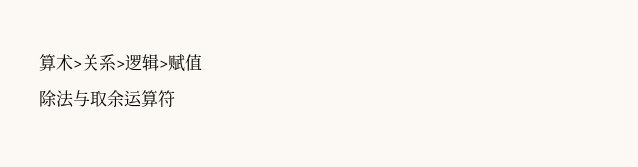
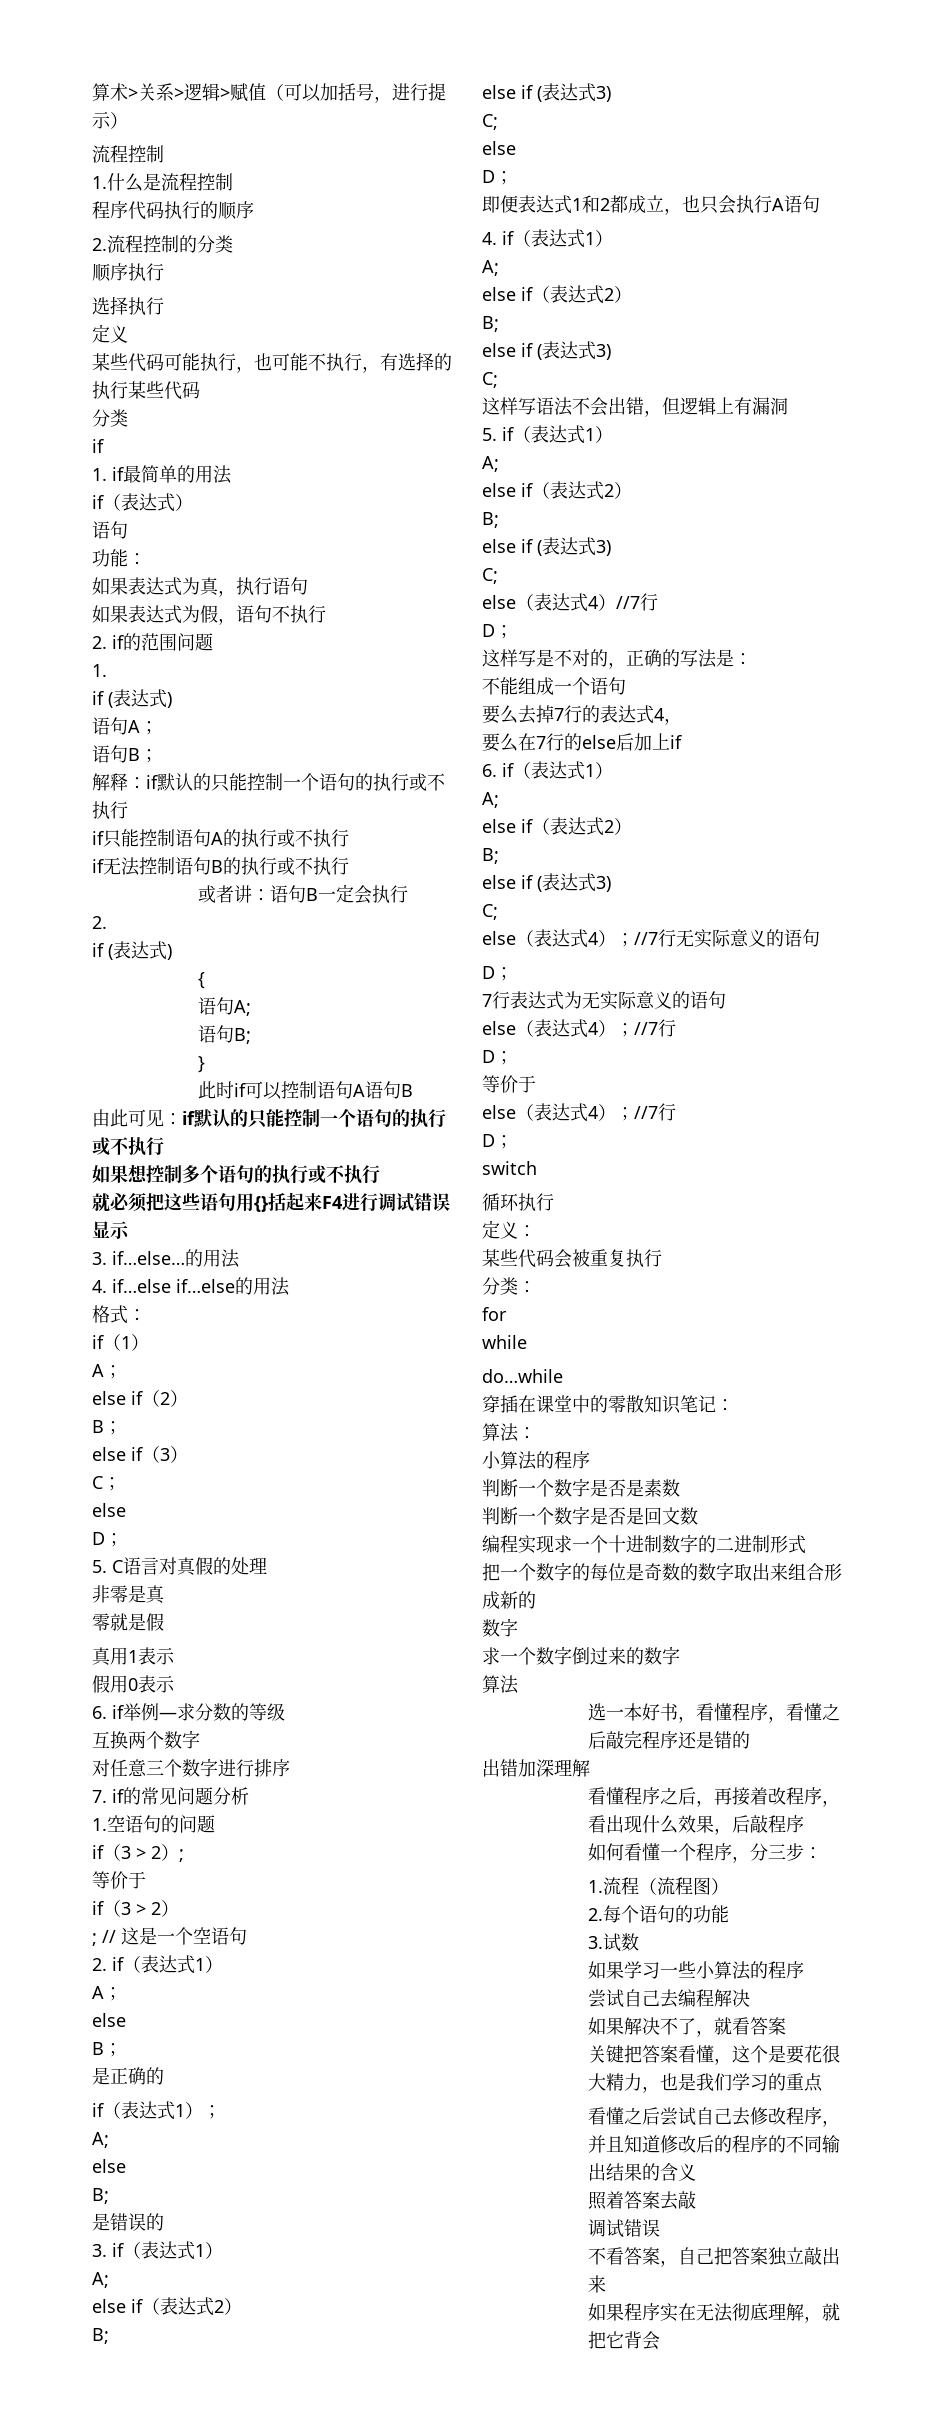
[39,90,175,108] // 除法与取余运算符 -> [266,83,446,103] [92,111,128,129] [92,145,164,163] [92,173,233,192] [92,201,254,220] [92,235,233,253] [92,263,164,282] [92,296,164,315] [92,324,128,343] [92,352,452,373] [92,381,200,400] [92,409,128,427] [92,439,104,453] [92,465,232,484] [92,493,193,512] [92,521,128,539] [92,549,146,567] [92,577,308,597] [92,605,326,625] [92,633,213,651] [92,664,107,677] [92,689,172,708] [92,717,158,735] [92,745,158,763] [92,773,445,792] [92,801,128,819] [92,829,349,848] [92,857,349,876] [197,884,408,904] [92,916,107,929] [92,941,172,960] [197,972,205,989] [197,997,251,1016] [197,1025,251,1044] [197,1056,205,1073] [197,1081,413,1100] [92,1109,446,1128] [92,1137,164,1156] [92,1164,380,1184] [92,1192,450,1212] [92,1221,130,1239] [92,1249,240,1268] [92,1277,290,1296] [92,1305,146,1324] [92,1334,149,1351] [92,1364,122,1379] [92,1390,188,1407] [92,1420,122,1435] [92,1446,188,1463] [92,1476,121,1491] [92,1503,126,1517] [92,1532,123,1547] [92,1557,267,1576] [92,1585,165,1604] [92,1613,164,1631] [92,1647,175,1666] [92,1675,175,1693] [92,1703,285,1721] [92,1730,200,1749] [92,1758,290,1777] [92,1787,249,1805] [92,1815,215,1833] [92,1844,184,1862] [92,1871,146,1889] [92,1900,179,1917] [92,1927,247,1946] [92,1955,223,1974] [92,1986,122,2001] [92,2013,126,2027] [92,2042,122,2057] [92,2067,164,2085] [92,2101,221,2120] [92,2132,109,2148] [92,2159,126,2173] [92,2188,109,2204] [92,2213,164,2231] [92,2241,223,2260] [92,2272,109,2288] [92,2297,242,2316] [92,2328,109,2344] [482,83,611,102] [482,114,498,130] [482,141,516,155] [482,170,513,185] [482,195,820,215] [482,229,613,248] [482,260,499,276] [482,285,632,304] [482,316,499,332] [482,341,611,360] [482,372,498,388] [482,397,788,417] [482,425,613,444] [482,456,499,472] [482,481,632,500] [482,512,499,528] [482,537,611,556] [482,568,498,584] [482,593,658,612] [482,624,513,639] [482,649,752,669] [482,677,626,695] [482,705,682,725] [482,733,682,752] [482,761,613,780] [482,792,499,808] [482,817,632,836] [482,848,499,864] [482,873,611,892] [482,904,498,920] [482,929,820,948] [482,966,513,981] [482,991,726,1010] [482,1019,676,1038] [482,1050,513,1065] [482,1075,536,1093] [482,1103,676,1122] [482,1134,513,1149] [482,1161,537,1175] [482,1193,554,1211] [482,1220,536,1239] [482,1249,662,1268] [482,1277,536,1295] [482,1307,507,1321] [482,1335,527,1349] [482,1369,563,1383] [482,1395,734,1414] [482,1423,536,1442] [482,1451,590,1470] [482,1478,680,1497] [482,1506,698,1525] [482,1534,806,1554] [482,1562,842,1581] [482,1591,536,1609] [482,1618,518,1637] [482,1646,680,1665] [482,1675,519,1694] [587,1703,840,1723] [587,1730,750,1749] [482,1759,590,1777] [587,1787,840,1807] [587,1815,804,1835] [587,1843,822,1863] [587,1877,729,1895] [587,1905,729,1923] [587,1933,639,1952] [587,1961,804,1980] [587,1989,750,2008] [587,2017,786,2037] [587,2045,840,2065] [587,2073,823,2093] [587,2107,840,2127] [587,2135,840,2153] [587,2163,696,2181] [587,2191,696,2210] [587,2219,660,2238] [587,2247,840,2267] [587,2275,606,2293] [587,2303,840,2323] [587,2331,660,2350] （可以加括号，进行提示） // 流程控制 // 1.什么是流程控制 // 程序代码执行的顺序 // 2.流程控制的分类 // 顺序执行 // 选择执行 // 定义 // 某些代码可能执行，也可能不执行，有选择的执行某些代码 // 分类 // if // 1. if最简单的用法 // if（表达式） // 语句 // 功能： // 如果表达式为真，执行语句 // 如果表达式为假，语句不执行 // 2. if的范围问题 // 1. // if (表达式) // 语句A； // 语句B； // 解释：if默认的只能控制一个语句的执行或不执行 // if只能控制语句A的执行或不执行 // if无法控制语句B的执行或不执行 // 或者讲：语句B一定会执行 // 2. // if (表达式) // { // 语句A; // 语句B; // } // 此时if可以控制语句A语句B // 由此可见：if默认的只能控制一个语句的执行或不执行 // 如果想控制多个语句的执行或不执行 // 就必须把这些语句用{}括起来F4进行调试错误显示 // 3. if…else…的用法 // 4. if…else if…else的用法 // 格式： // if（1） // A； // else if（2） // B； // else if（3） // C； // else // D； // 5. C语言对真假的处理 // 非零是真 // 零就是假 // 真用1表示 // 假用0表示 // 6. if举例—求分数的等级 // 互换两个数字 // 对任意三个数字进行排序 // 7. if的常见问题分析 // 1.空语句的问题 // if（3 > 2）; // 等价于 // if（3 > 2） // ; // 这是一个空语句 // 2. if（表达式1） // A； // else // B； // 是正确的 // if（表达式1）； // A; // else // B; // 是错误的 // 3. if（表达式1） // A; // else if（表达式2） // B; // else if (表达式3) // C; // else // D； // 即便表达式1和2都成立，也只会执行A语句 // 4. if（表达式1） // A; // else if（表达式2） // B; // else if (表达式3) // C; // 这样写语法不会出错，但逻辑上有漏洞 // 5. if（表达式1） // A; // else if（表达式2） // B; // else if (表达式3) // C; // else（表达式4）//7行 // D； // 这样写是不对的，正确的写法是： // 不能组成一个语句 // 要么去掉7行的表达式4， // 要么在7行的else后加上if // 6. if（表达式1） // A; // else if（表达式2） // B; // else if (表达式3) // C; // else（表达式4）；//7行无实际意义的语句 // D； // 7行表达式为无实际意义的语句 // else（表达式4）；//7行 // D； // 等价于 // else（表达式4）；//7行 // D； // switch // 循环执行 // 定义： // 某些代码会被重复执行 // 分类： // for // while // do…while // 穿插在课堂中的零散知识笔记： // 算法： // 小算法的程序 // 判断一个数字是否是素数 // 判断一个数字是否是回文数 // 编程实现求一个十进制数字的二进制形式 // 把一个数字的每位是奇数的数字取出来组合形成新的 // 数字 // 求一个数字倒过来的数字 // 算法 // 选一本好书，看懂程序，看懂之后敲完程序还是错的 // 出错加深理解 // 看懂程序之后，再接着改程序，看出现什么效果，后敲程序 // 如何看懂一个程序，分三步： // 1.流程（流程图） // 2.每个语句的功能 // 3.试数 // 如果学习一些小算法的程序 // 尝试自己去编程解决 // 如果解决不了，就看答案 // 关键把答案看懂，这个是要花很大精力，也是我们学习的重点 // 看懂之后尝试自己去修改程序，并且知道修改后的程序的不同输出结果的含义 // 照着答案去敲 // 调试错误 // 不看答案，自己把答案独立敲出来 // 如果程序实在无法彻底理解，就把它背会

